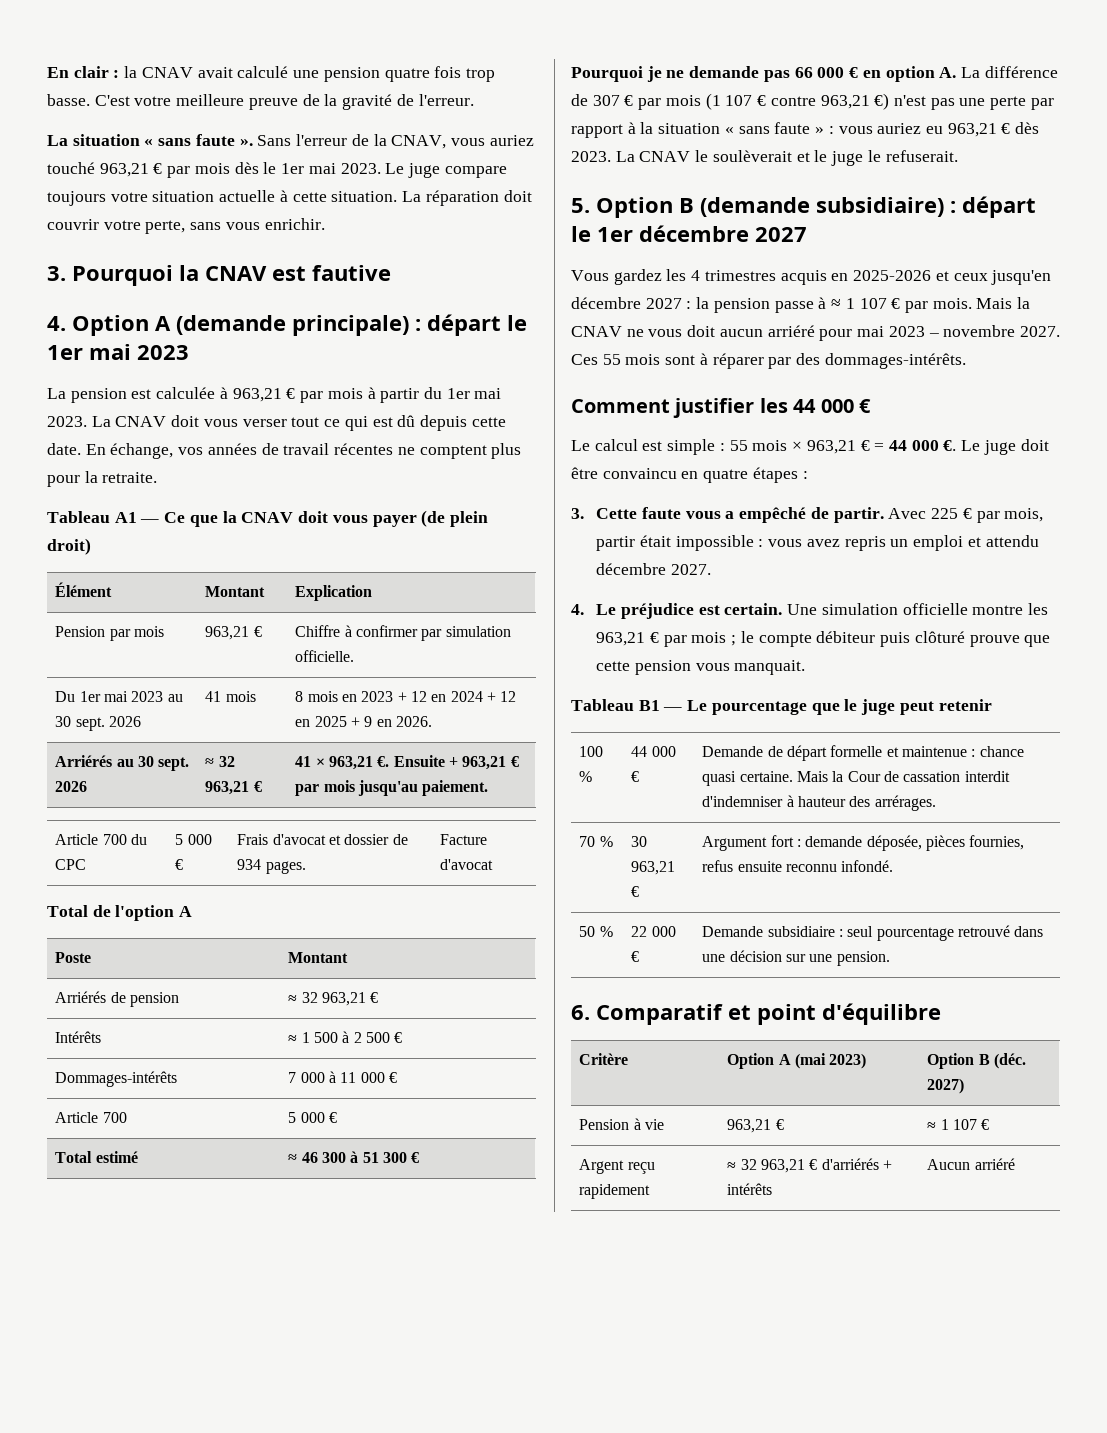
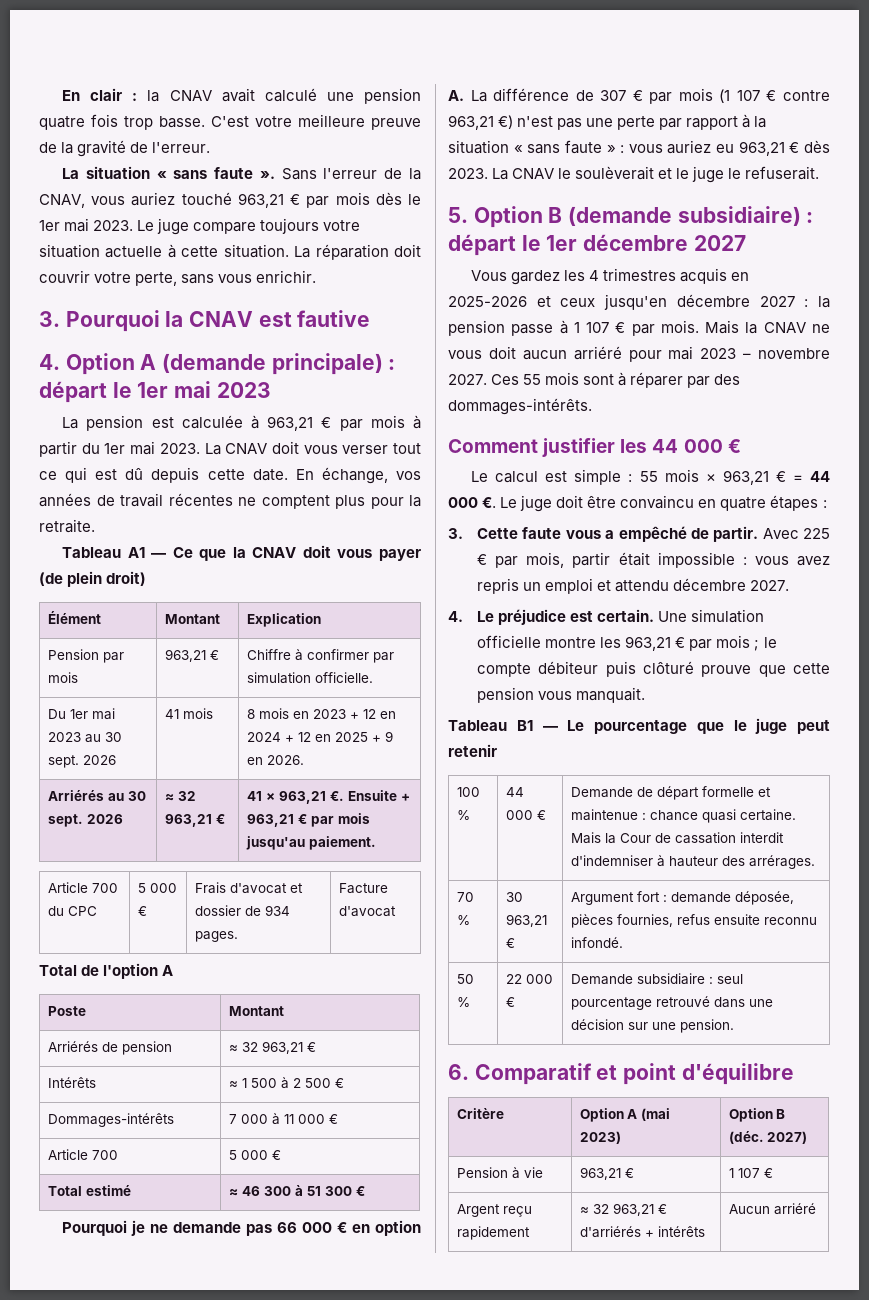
[831,299,842,309] ≈ -> (568, 327) none
[927,1122,937,1130] ≈ -> (634, 1173) none

